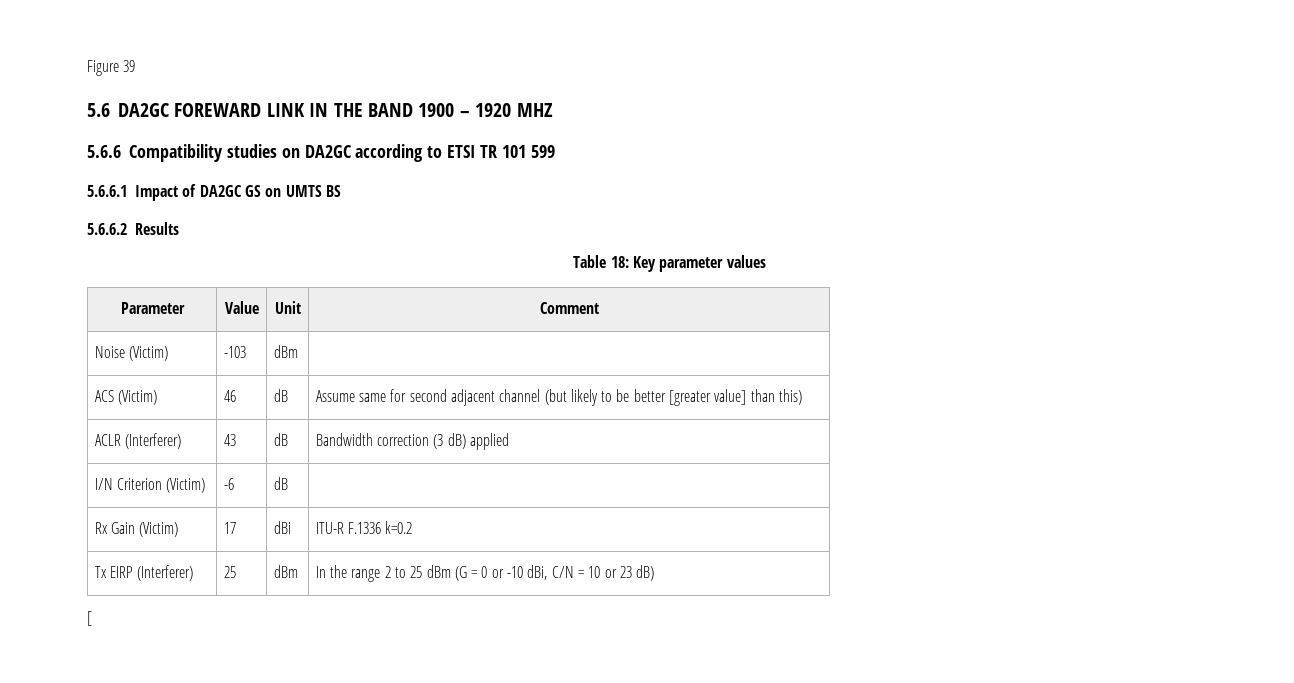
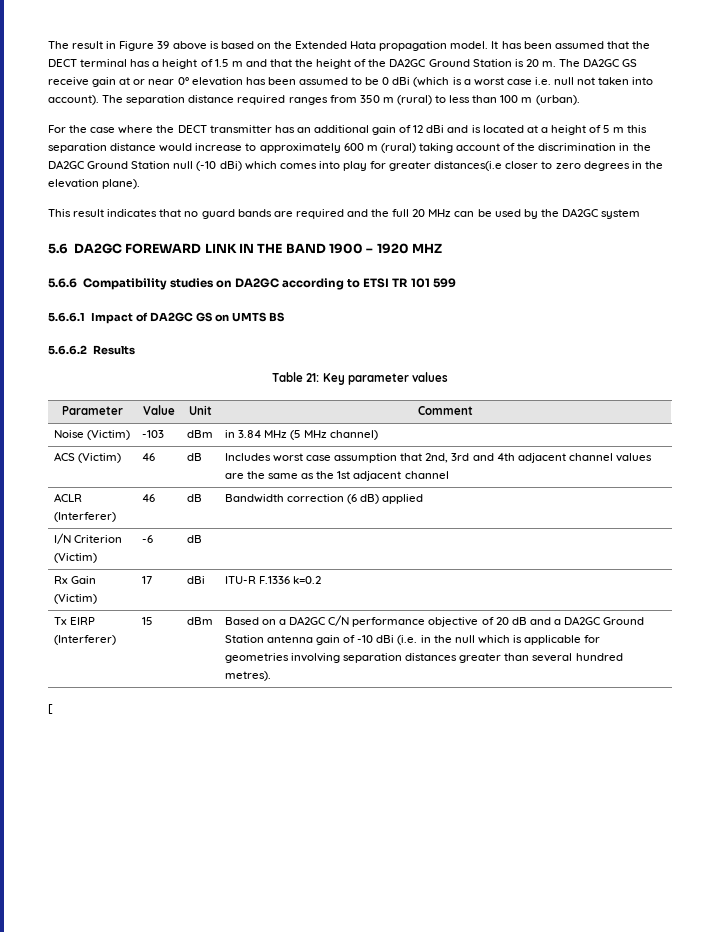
(87, 68) none -> [48,41,117,49] The result in
(136, 66) none -> [172,41,650,51] [48,58,638,69] [48,77,654,87] [48,95,580,105] [48,125,648,135] [48,143,651,153] [48,160,663,171] [48,179,141,189] [48,208,641,219] above is based on the Extended Hata propagation model. It has been assumed that the DECT terminal has a height of 1.5 m and that the height of the DA2GC Ground Station is 20 m. The DA2GC GS receive gain at or near 0° elevation has been assumed to be 0 dBi (which is a worst case i.e. null not taken into account). The separation distance required ranges from 350 m (rural) to less than 100 m (urban). // For the case where the DECT transmitter has an additional gain of 12 dBi and is located at a height of 5 m this separation distance would increase to approximately 600 m (rural) taking account of the discrimination in the DA2GC Ground Station null (-10 dBi) which comes into play for greater distances(i.e closer to zero degrees in the elevation plane). // This result indicates that no guard bands are required and the full 20 MHz can be used by the DA2GC system
[610,256,629,268] 18: -> [306,373,320,382] 21:
[94,390,157,405] [223,390,236,402] [273,389,288,402] [315,389,803,406] // ACS (Victim) | 46 | dB | Assume same for second adjacent channel (but likely to be better [greater value] than this) -> [224,430,379,440] [53,452,121,463] [141,453,155,461] [186,453,202,461] [224,453,652,463] [224,471,449,481] in 3.84 MHz (5 MHz channel) // ACS (Victim) | 46 | dB | Includes worst case assumption that 2nd, 3rd and 4th adjacent channel values are the same as the 1st adjacent channel
[223,434,236,446] 43 -> [141,494,155,502] 46
[433,434,444,449] (3 -> [347,494,358,504] (6
[223,566,236,578] [273,565,298,578] [315,565,655,582] 25 | dBm | In the range 2 to 25 dBm (G = 0 or -10 dBi, C/N = 10 or 23 dB) -> [141,617,153,625] [186,617,213,625] [224,615,645,627] [224,635,601,645] [224,653,623,663] [224,671,271,681] 15 | dBm | Based on a DA2GC C/N performance objective of 20 dB and a DA2GC Ground Station antenna gain of -10 dBi (i.e. in the null which is applicable for geometries involving separation distances greater than several hundred metres).

